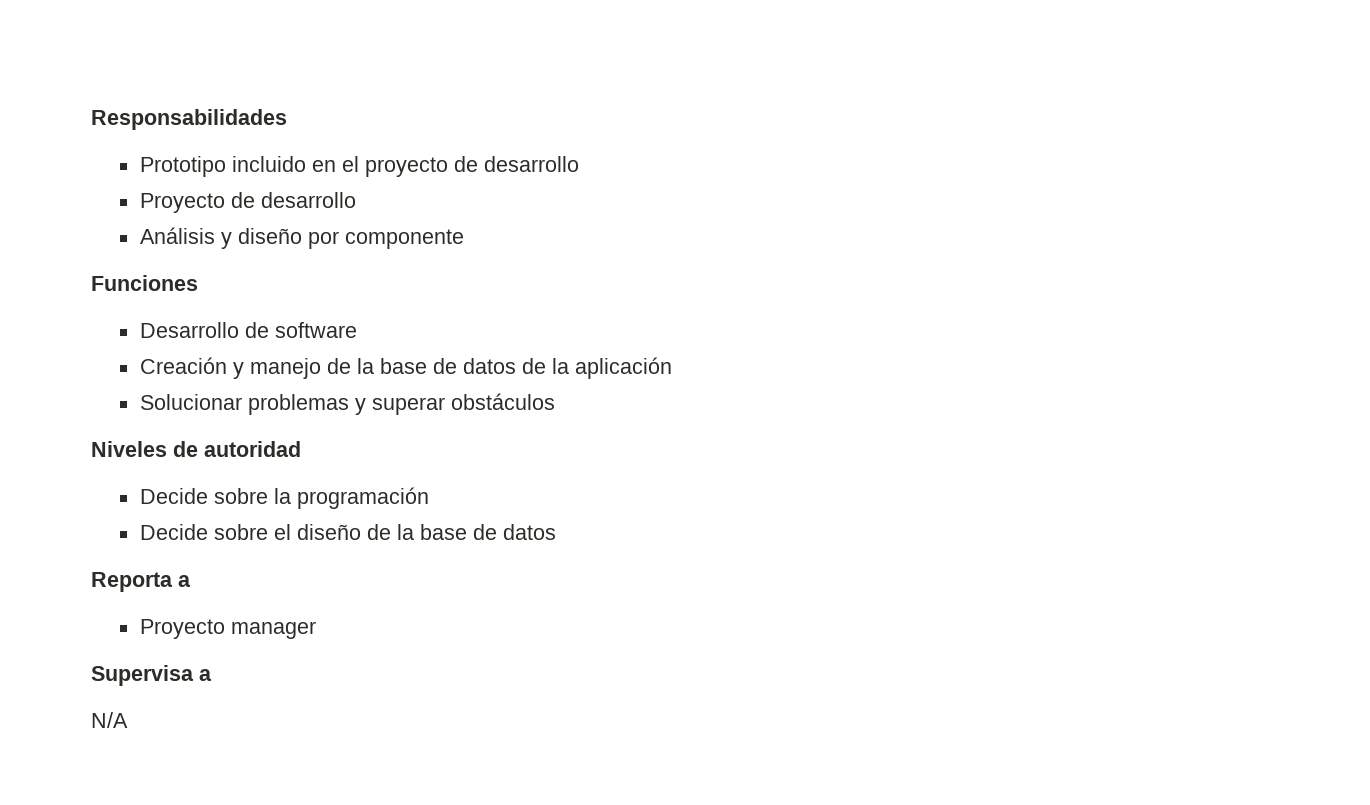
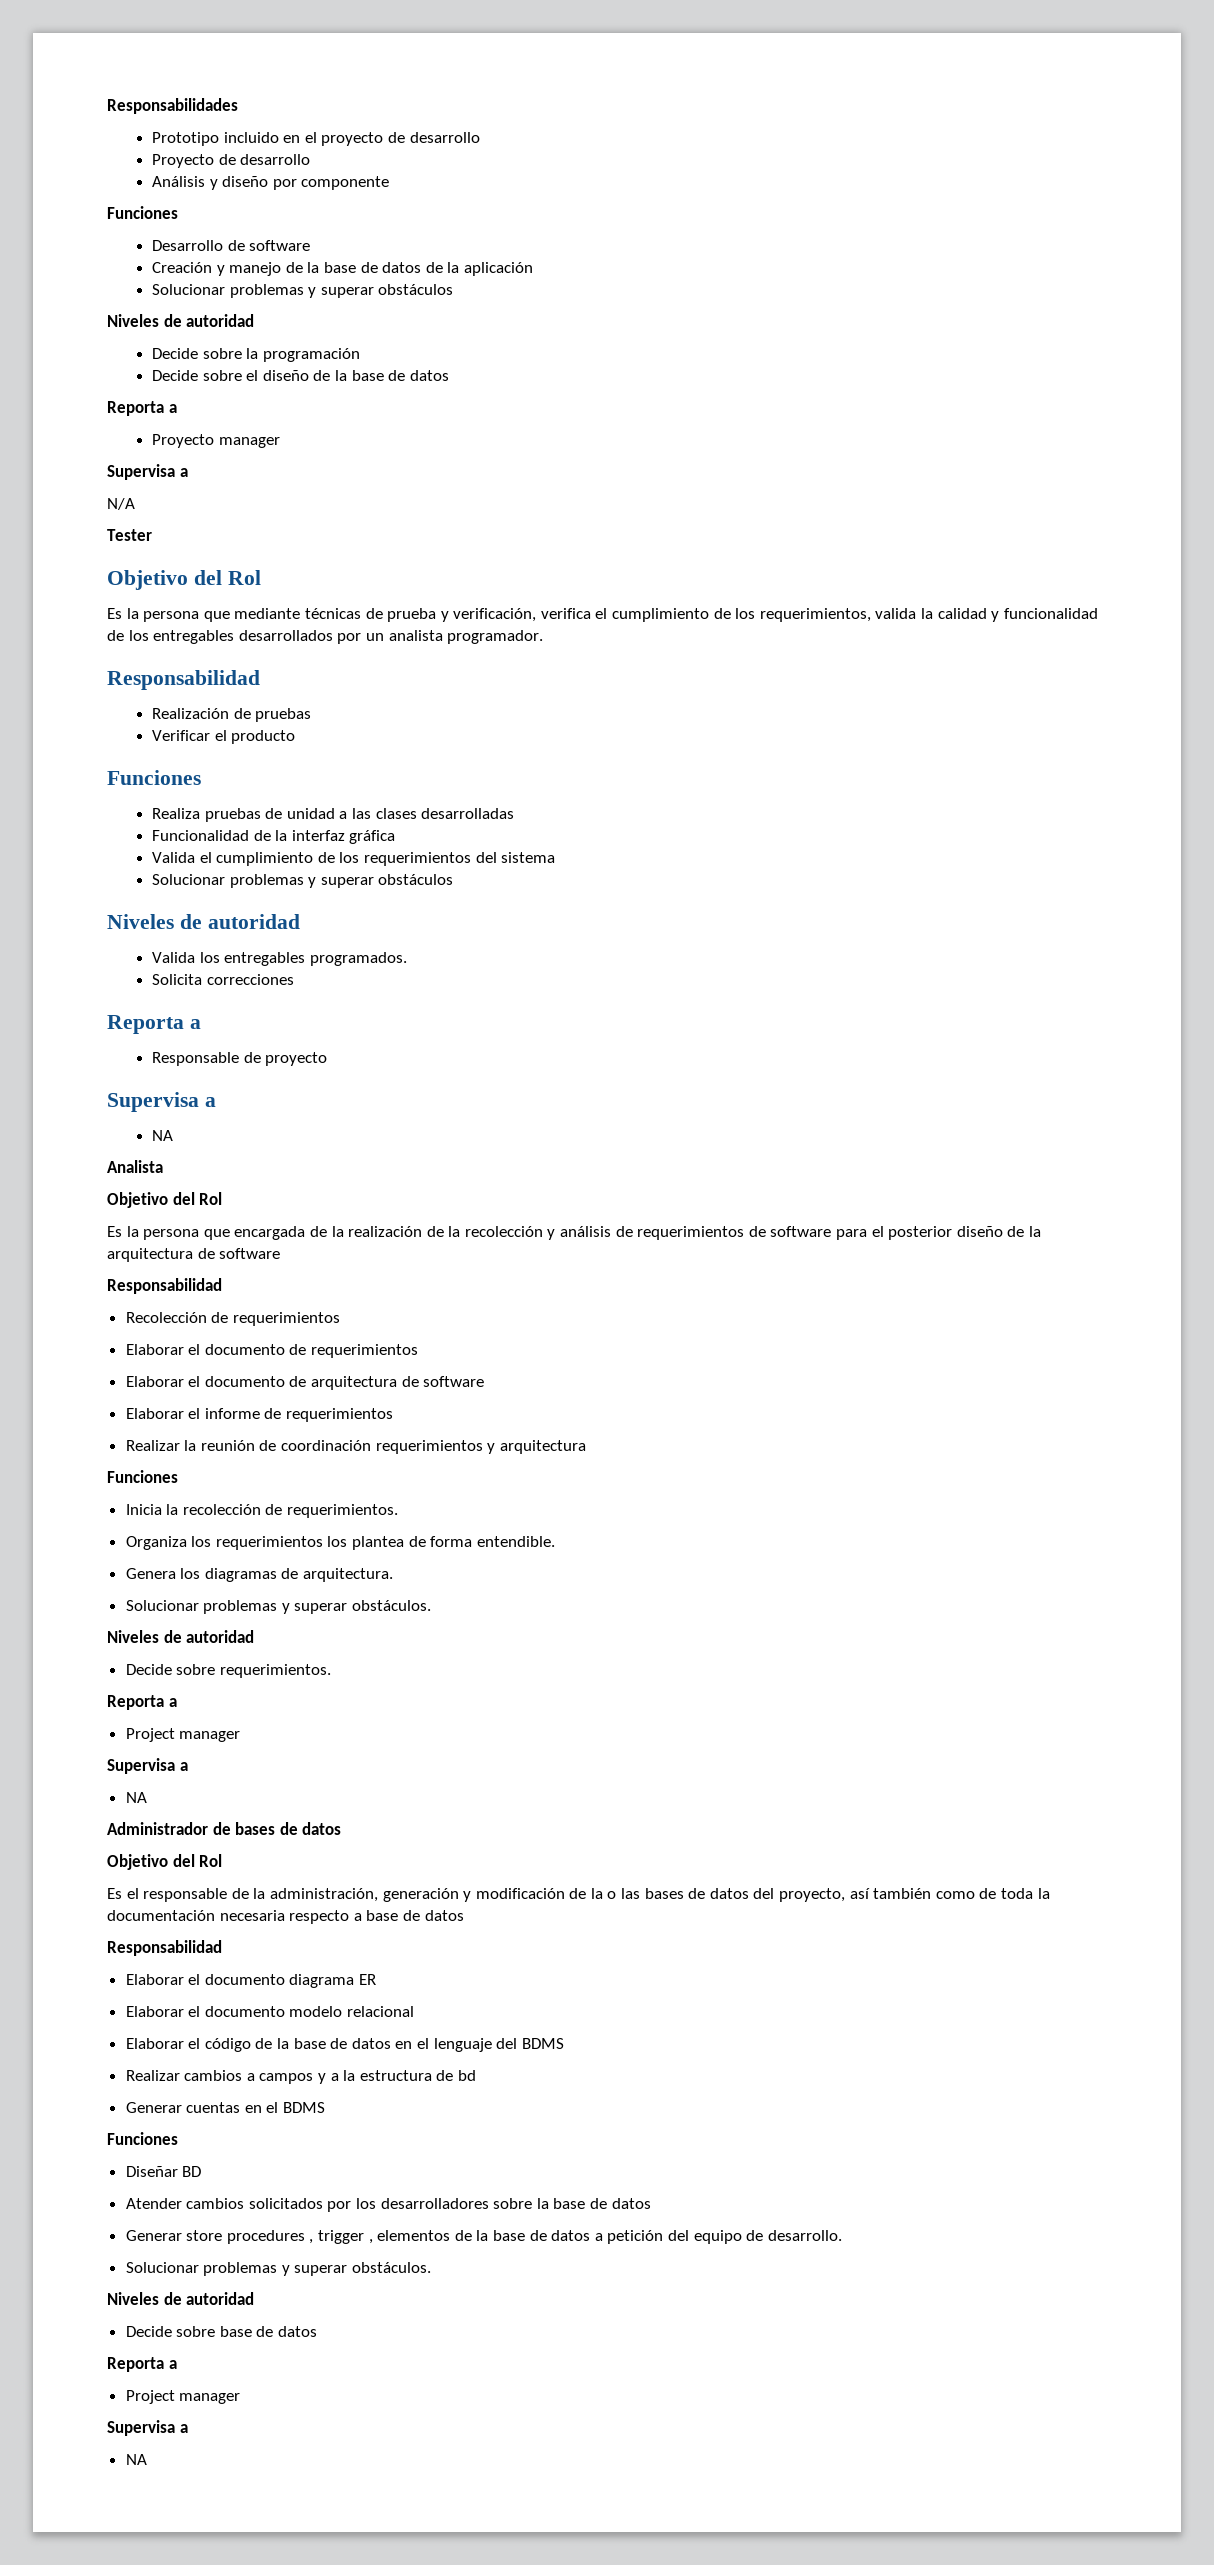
(128, 720) none -> [107,529,152,541] [107,570,261,590] [107,608,1098,622] [107,630,544,644] [107,670,260,690] [152,708,312,722] [152,730,296,744] [107,770,201,785] [152,808,515,822] [152,830,396,844] [152,852,556,866] [152,874,454,888] [107,914,300,929] [152,952,407,966] [152,974,294,985] [107,1015,201,1034] [152,1052,328,1066] [107,1092,216,1112] [152,1130,174,1141] [107,1160,163,1173] [107,1192,223,1208] [107,1226,1041,1240] [107,1248,281,1262] [107,1278,222,1294] [125,1312,340,1326] [125,1344,419,1358] [125,1376,485,1390] [125,1408,394,1422] [125,1440,586,1454] [107,1470,178,1483] [125,1504,399,1518] [125,1536,555,1550] [125,1568,394,1582] [125,1600,432,1614] [107,1630,255,1643] [125,1664,331,1678] [107,1695,177,1710] [125,1728,241,1742] [107,1758,188,1774] [125,1792,147,1803] [107,1822,342,1835] [107,1854,223,1870] [107,1888,1050,1902] [107,1910,464,1924] [107,1940,222,1956] [125,1974,377,1988] [125,2006,415,2017] [125,2038,564,2052] [125,2070,477,2084] [125,2102,326,2113] [107,2132,178,2145] [125,2166,202,2177] [125,2198,651,2212] [125,2230,842,2244] [125,2262,432,2276] [107,2292,255,2305] [125,2326,318,2337] [107,2357,177,2372] [125,2390,241,2404] [107,2420,188,2436] [125,2454,147,2465] // Tester // Objetivo del Rol // Es la persona que mediante técnicas de prueba y verificación, verifica el cumplimiento de los requerimientos, valida la calidad y funcionalidad de los entregables desarrollados por un analista programador. // Responsabilidad // Realización de pruebas // Verificar el producto // Funciones // Realiza pruebas de unidad a las clases desarrolladas // Funcionalidad de la interfaz gráfica // Valida el cumplimiento de los requerimientos del sistema // Solucionar problemas y superar obstáculos // Niveles de autoridad // Valida los entregables programados. // Solicita correcciones // Reporta a // Responsable de proyecto // Supervisa a // NA // Analista // Objetivo del Rol // Es la persona que encargada de la realización de la recolección y análisis de requerimientos de software para el posterior diseño de la arquitectura de software // Responsabilidad // Recolección de requerimientos // Elaborar el documento de requerimientos // Elaborar el documento de arquitectura de software // Elaborar el informe de requerimientos // Realizar la reunión de coordinación requerimientos y arquitectura // Funciones // Inicia la recolección de requerimientos. // Organiza los requerimientos los plantea de forma entendible. // Genera los diagramas de arquitectura. // Solucionar problemas y superar obstáculos. // Niveles de autoridad // Decide sobre requerimientos. // Reporta a // Project manager // Supervisa a // NA // Administrador de bases de datos // Objetivo del Rol // Es el responsable de la administración, generación y modificación de la o las bases de datos del proyecto, así también como de toda la documentación necesaria respecto a base de datos // Responsabilidad // Elaborar el documento diagrama ER // Elaborar el documento modelo relacional // Elaborar el código de la base de datos en el lenguaje del BDMS // Realizar cambios a campos y a la estructura de bd // Generar cuentas en el BDMS // Funciones // Diseñar BD // Atender cambios solicitados por los desarrolladores sobre la base de datos // Generar store procedures , trigger , elementos de la base de datos a petición del equipo de desarrollo. // Solucionar problemas y superar obstáculos. // Niveles de autoridad // Decide sobre base de datos // Reporta a // Project manager // Supervisa a // NA

